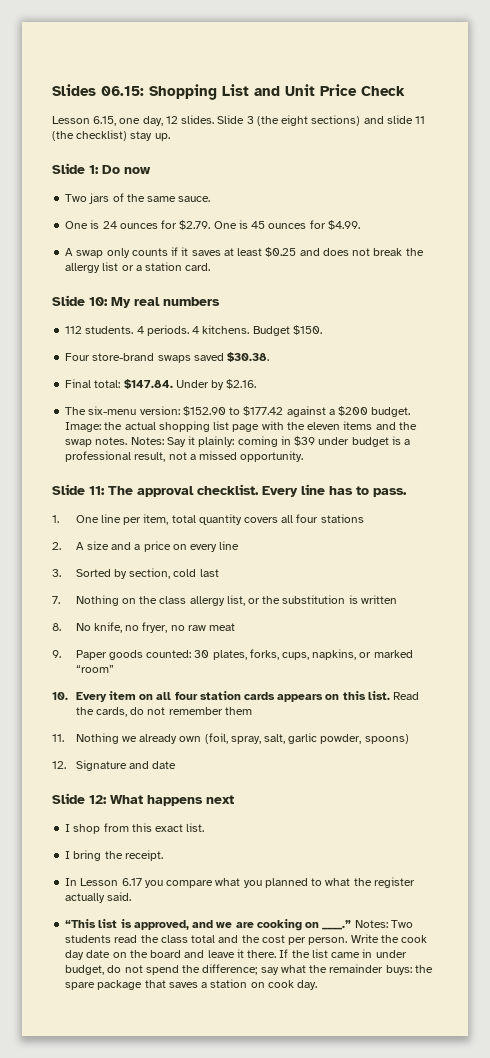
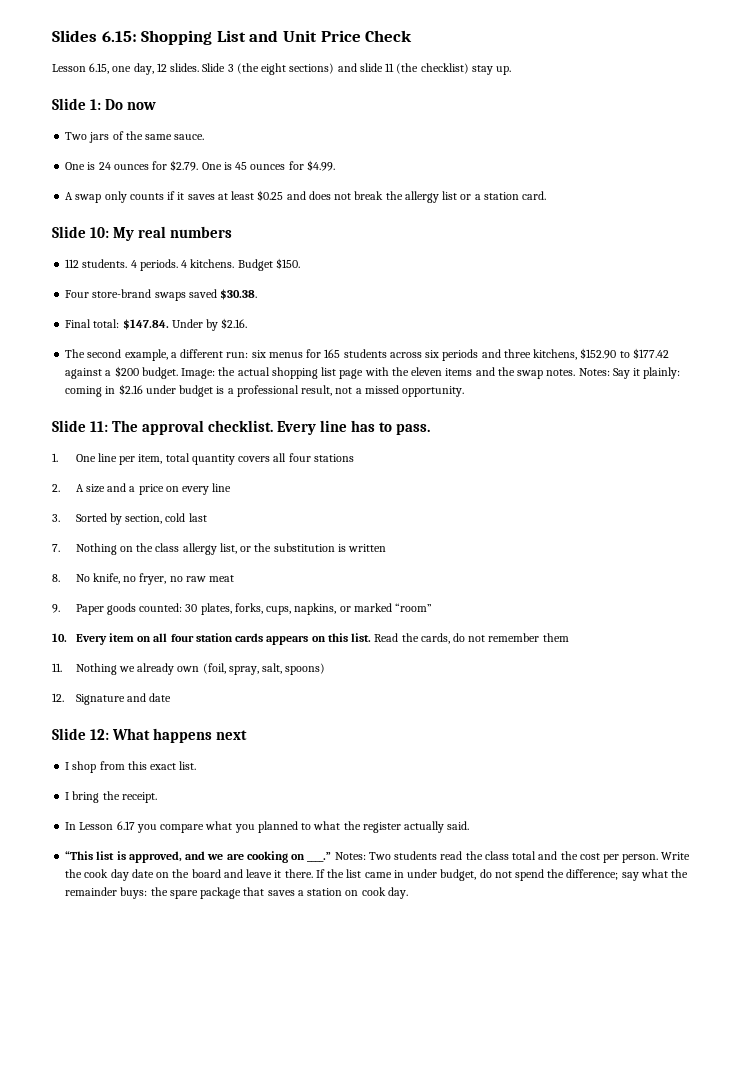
[101,86,144,96] 06.15: -> [101,31,137,42] 6.15:
[88,406,180,415] six-menu version: -> [87,349,578,361] second example, a different run: six menus for 165 students across six periods and three kitchens,
[294,436,316,446] $39 -> [118,384,143,395] $2.16
[288,733,362,744] garlic powder, -> (283, 668) none

